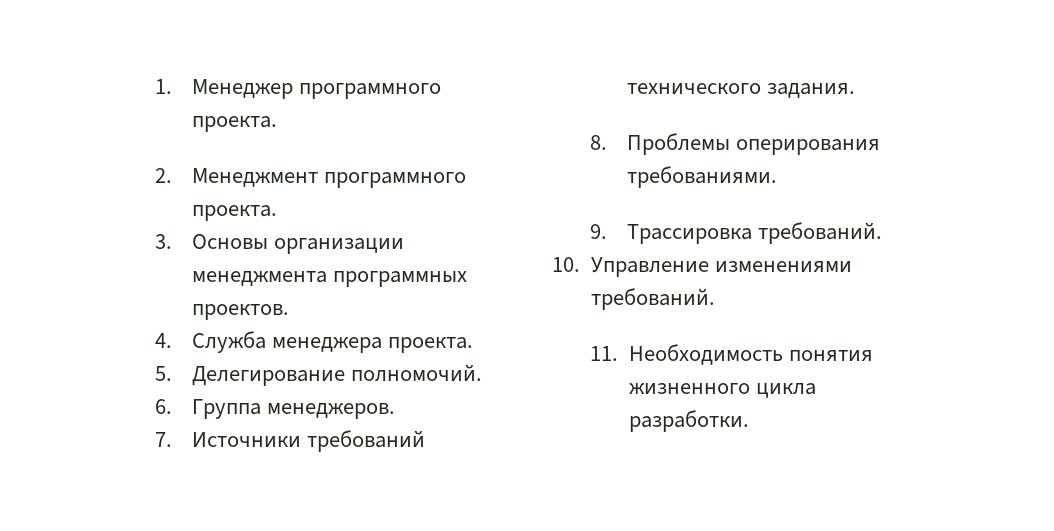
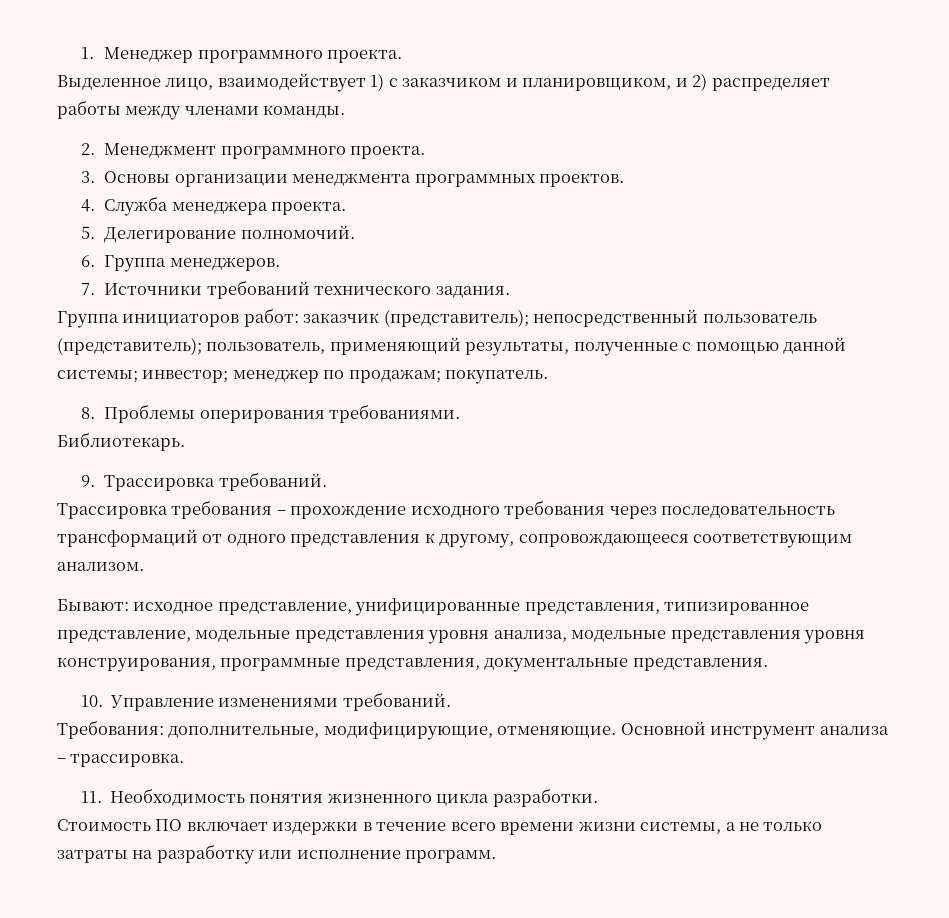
(278, 124) none -> [57,73,830,92] [57,100,346,120] // Выделенное лицо, взаимодействует 1) с заказчиком и планировщиком, и 2) распределяет работы между членами команды.
(856, 90) none -> [57,308,817,328] [57,337,847,356] [57,369,549,384] // Группа инициаторов работ: заказчик (представитель); непосредственный пользователь (представитель); пользователь, применяющий результаты, полученные с помощью данной системы; инвестор; менеджер по продажам; покупатель.
(778, 177) none -> [57,432,185,451] // Библиотекарь.
[552,257,853,277] [591,288,716,310] 10. Управление изменениями требований. -> [57,500,836,519] [57,529,853,548] [57,562,144,571] [57,598,810,616] [57,630,866,644] [57,657,768,672] [80,692,451,711] [57,720,889,740] [57,753,185,767] Трассировка требования – прохождение исходного требования через последовательность трансформаций от одного представления к другому, сопровождающееся соответствующим анализом. // Бывают: исходное представление, унифицированные представления, типизированное представление, модельные представления уровня анализа, модельные представления уровня конструирования, программные представления, документальные представления. // 10. Управление изменениями требований. // Требования: дополнительные, модифицирующие, отменяющие. Основной инструмент анализа – трассировка.
(749, 421) none -> [57,819,823,835] [57,844,497,864] // Стоимость ПО включает издержки в течение всего времени жизни системы, а не только затраты на разработку или исполнение программ.

